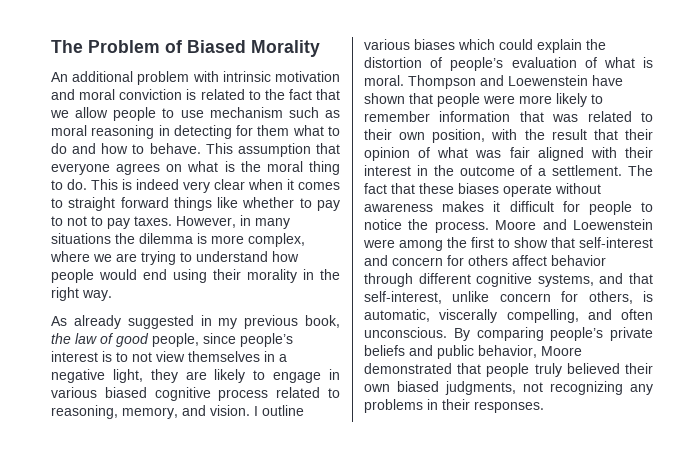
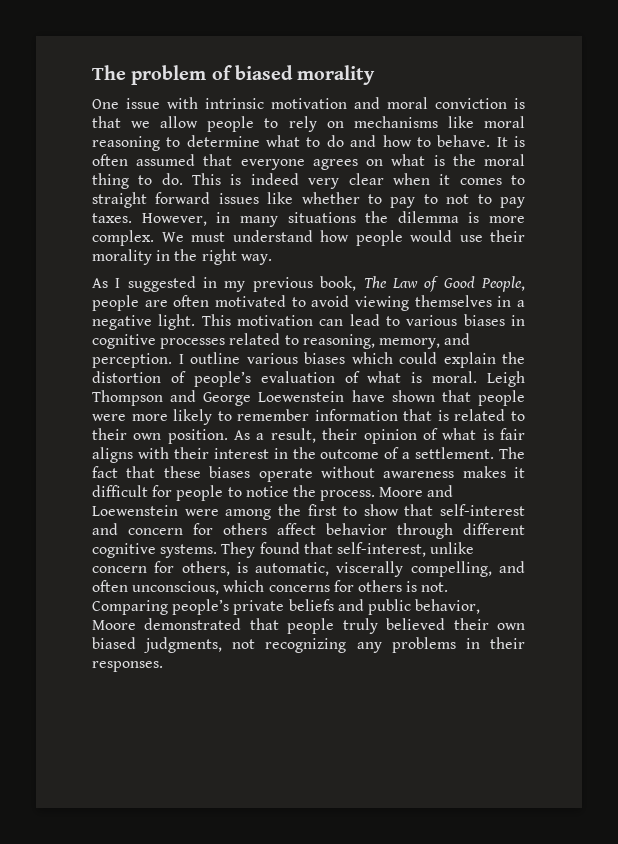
[51,40,320,57] [51,71,190,85] The Problem of Biased Morality // An additional problem -> [92,65,376,85] [92,98,160,109] The problem of biased morality // One issue
[200,89,312,100] related to the fact -> (525, 103) none
[180,107,340,118] [51,125,290,139] use mechanism such as moral reasoning in detecting for them -> [288,116,525,132] [92,135,260,151] rely on mechanisms like moral reasoning to determine
[205,143,311,157] This assumption -> [496,136,525,147] [92,154,196,166] It is often assumed
[173,197,212,211] things -> [218,193,259,204] issues
[248,233,305,247] [50,251,192,265] complex, where we are trying to -> [92,230,225,246] complex. We must
[143,269,207,283] end using -> [459,235,483,242] use
[73,315,121,329] already -> [115,278,121,288] I
[51,333,293,347] [51,351,287,362] [51,369,340,383] [51,387,269,401] the law of good people, since people’s interest is to not view themselves in a negative light, they are likely to engage in various biased cognitive process -> [363,276,525,292] [92,295,525,311] [92,314,525,330] [92,334,226,349] The Law of Good People, people are often motivated to avoid viewing themselves in a negative light. This motivation can lead to various biases in cognitive processes
[210,405,250,416] vision. -> [92,353,172,368] perception.
(404, 80) none -> [487,371,525,387] Leigh
(504, 80) none -> [203,392,252,406] George
[552,114,579,122] was -> [437,410,449,421] is
[432,129,618,143] position, with the result that -> [167,428,316,444] position. As a result,
[475,147,584,161] was fair aligned -> [482,428,526,440] [92,447,133,463] is fair aligns
[537,273,624,287] systems, and -> [160,542,300,558] systems. They found
[364,327,544,341] unconscious. By comparing -> [132,580,449,595] [92,600,168,615] unconscious, which concerns for others is not. Comparing

